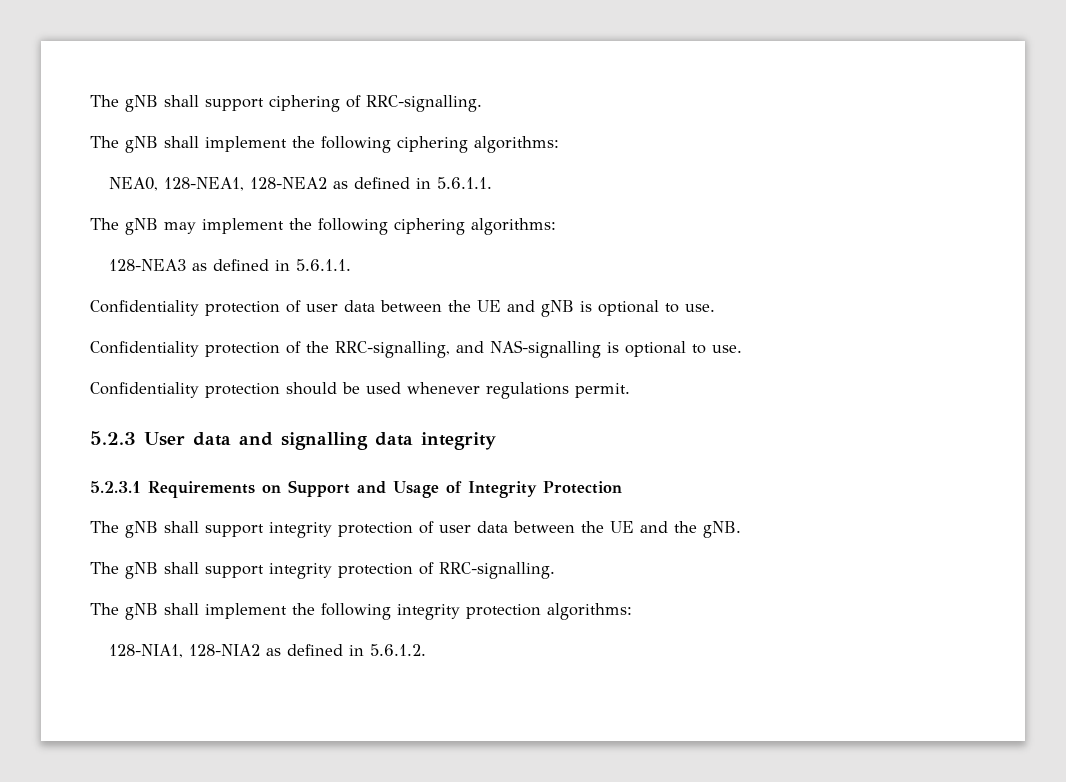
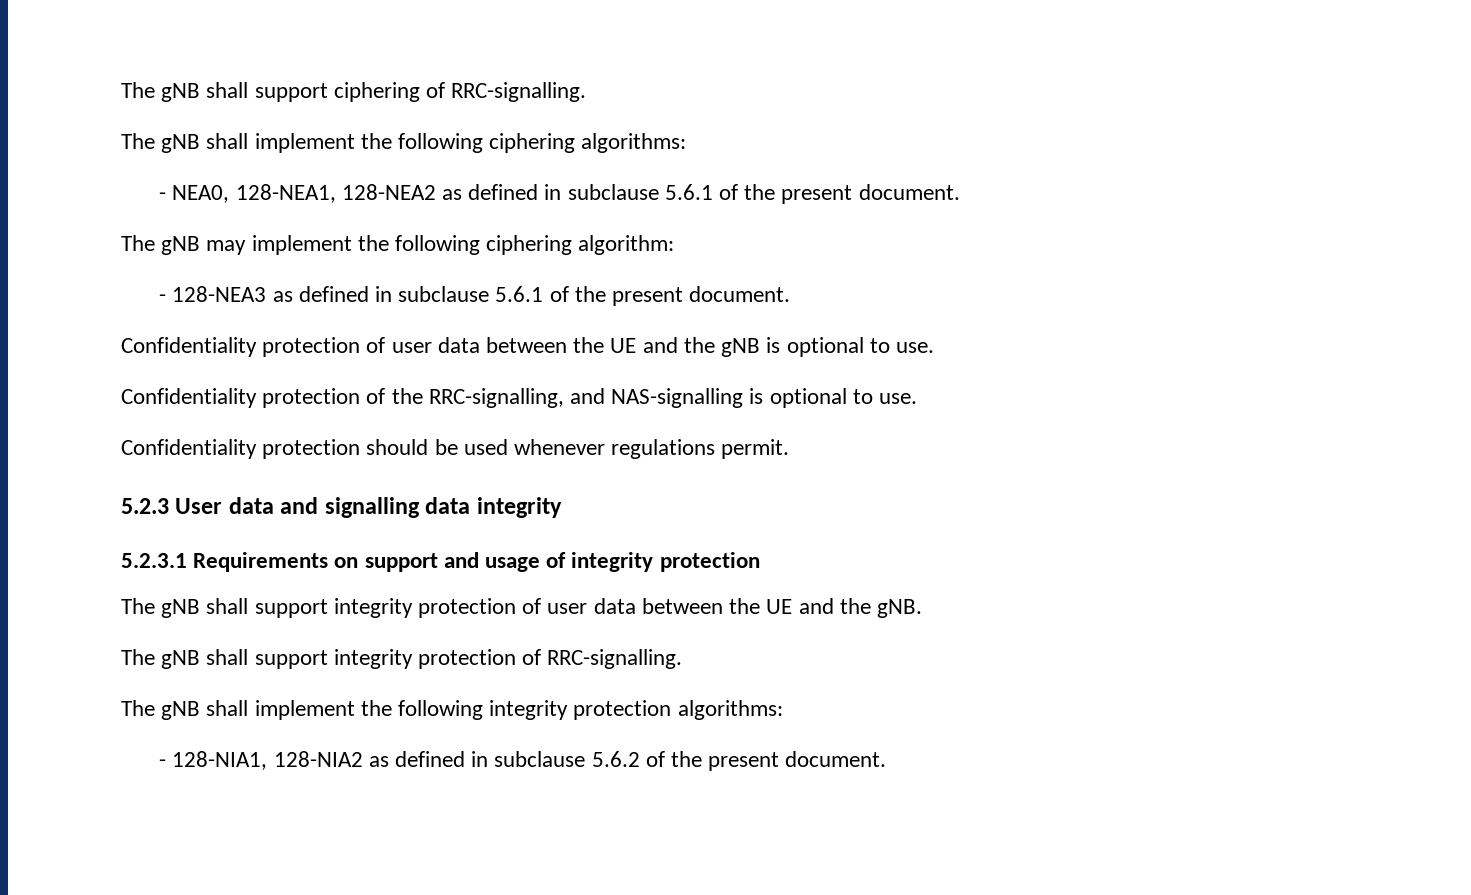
(559, 144) none -> [159,192,167,200] -
[436,177,492,189] 5.6.1.1. -> [567,184,960,204] subclause 5.6.1 of the present document.
[471,218,556,235] algorithms: // -> [578,235,675,255] [159,294,167,302] algorithm: // -
[295,259,351,271] 5.6.1.1. -> [398,286,791,306] subclause 5.6.1 of the present document.
(535, 306) none -> [683,337,715,353] the
[288,480,622,498] Support and Usage of Integrity Protection -> [364,552,760,572] support and usage of integrity protection
(632, 611) none -> [159,759,167,767] -
[369,644,426,656] 5.6.1.2. -> [494,751,887,771] subclause 5.6.2 of the present document.

